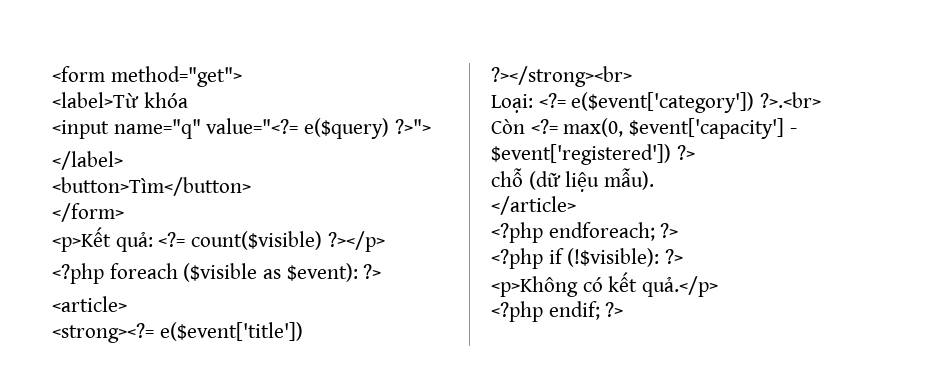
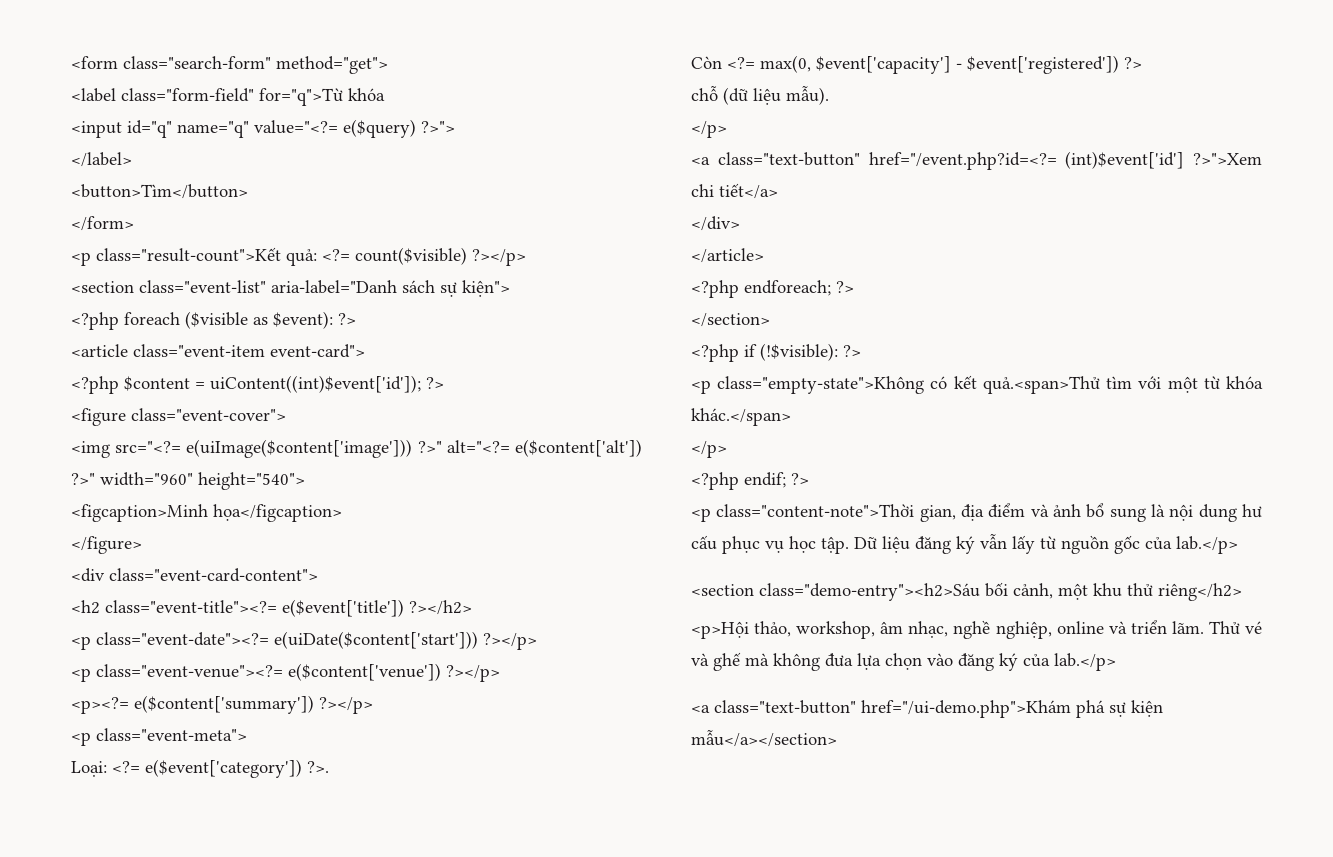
(105, 74) none -> [123,56,271,69] class="search-form"
[52,92,139,108] <label>Từ -> [71,88,343,106] <label class="form-field" for="q">Từ
(109, 129) none -> [127,120,172,138] id="q"
[52,227,111,252] <p>Kết -> [71,247,281,266] <p class="result-count">Kết
(385, 241) none -> [71,280,510,297] // <section class="event-list" aria-label="Danh sách sự kiện">
[52,296,127,312] [52,322,303,343] [491,66,632,87] <article> // <strong><?= e($event['title']) ?></strong><br> -> [71,344,365,358] [71,375,444,394] [71,408,286,426] [71,439,642,458] [71,472,305,490] [71,504,342,522] [71,536,142,554] [71,568,318,582] [71,599,472,617] [71,631,537,650] [71,663,500,682] [71,695,373,714] [71,728,247,746] <article class="event-item event-card"> // <?php $content = uiContent((int)$event['id']); ?> // <figure class="event-cover"> // <img src="<?= e(uiImage($content['image'])) ?>" alt="<?= e($content['alt']) ?>" width="960" height="540"> // <figcaption>Minh họa</figcaption> // </figure> // <div class="event-card-content"> // <h2 class="event-title"><?= e($event['title']) ?></h2> // <p class="event-date"><?= e(uiDate($content['start'])) ?></p> // <p class="event-venue"><?= e($content['venue']) ?></p> // <p><?= e($content['summary']) ?></p> // <p class="event-meta">
[760,92,822,108] ?>.<br> -> [307,761,329,773] ?>.
(655, 179) none -> [691,121,727,138] [691,151,1262,170] [691,183,778,199] [691,216,740,231] // </p> // <a class="text-button" href="/event.php?id=<?= (int)$event['id'] ?>">Xem chi tiết</a> // </div>
(679, 230) none -> [691,313,770,327] // </section>
[491,272,719,297] [491,301,624,322] <p>Không có kết quả.</p> // <?php endif; ?> -> [691,375,1263,394] [691,408,791,426] [691,441,727,458] [691,472,809,490] [691,503,1262,522] [691,534,1238,554] [691,582,1242,601] [691,620,1262,639] [691,652,1116,671] [691,700,1163,718] [691,730,837,747] <p class="empty-state">Không có kết quả.<span>Thử tìm với một từ khóa khác.</span> // </p> // <?php endif; ?> // <p class="content-note">Thời gian, địa điểm và ảnh bổ sung là nội dung hư cấu phục vụ học tập. Dữ liệu đăng ký vẫn lấy từ nguồn gốc của lab.</p> // <section class="demo-entry"><h2>Sáu bối cảnh, một khu thử riêng</h2> // <p>Hội thảo, workshop, âm nhạc, nghề nghiệp, online và triển lãm. Thử vé và ghế mà không đưa lựa chọn vào đăng ký của lab.</p> // <a class="text-button" href="/ui-demo.php">Khám phá sự kiện mẫu</a></section>

